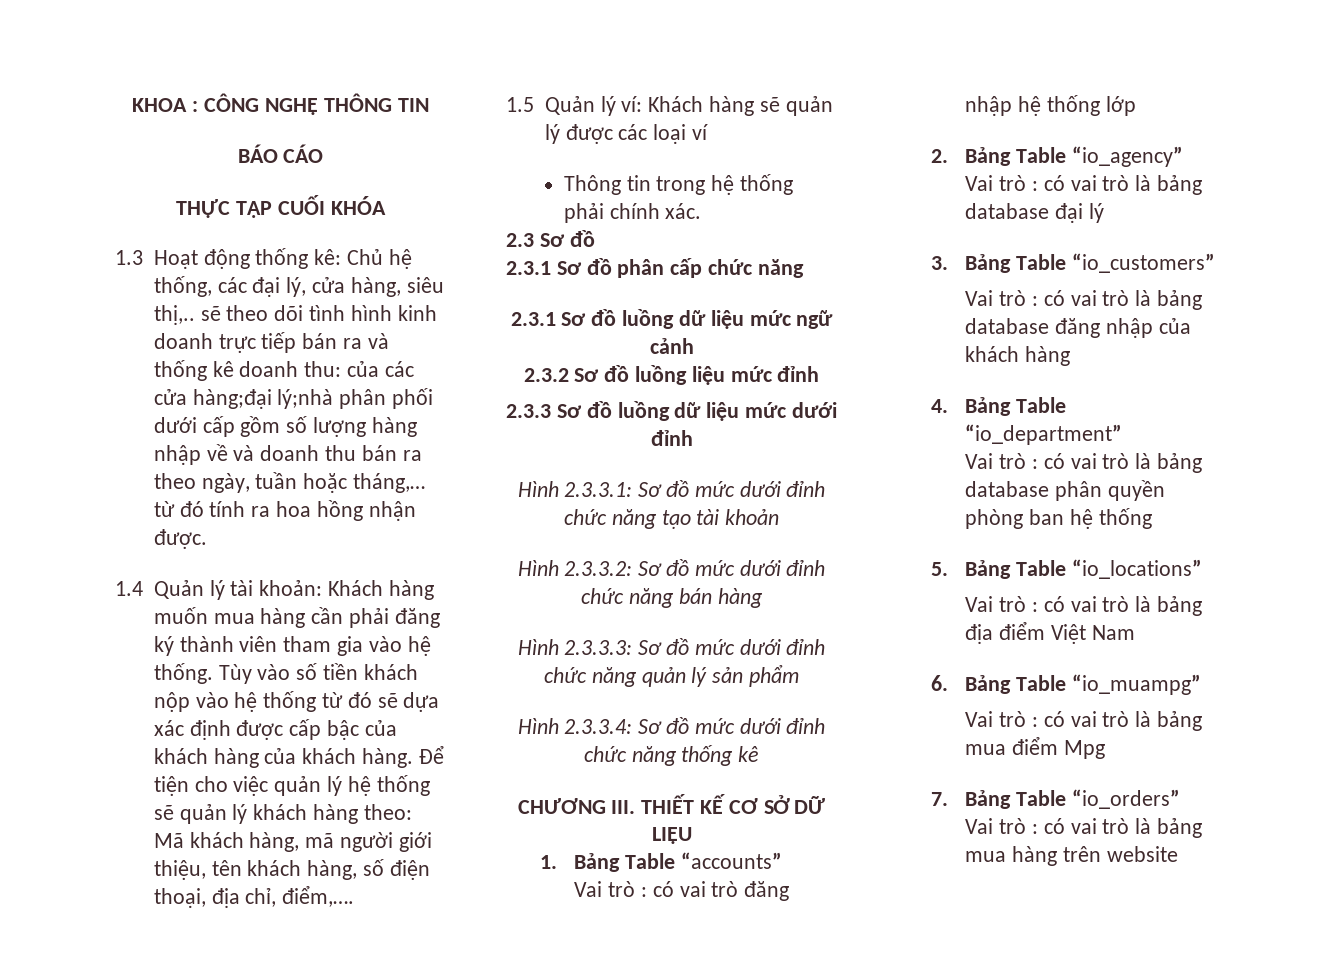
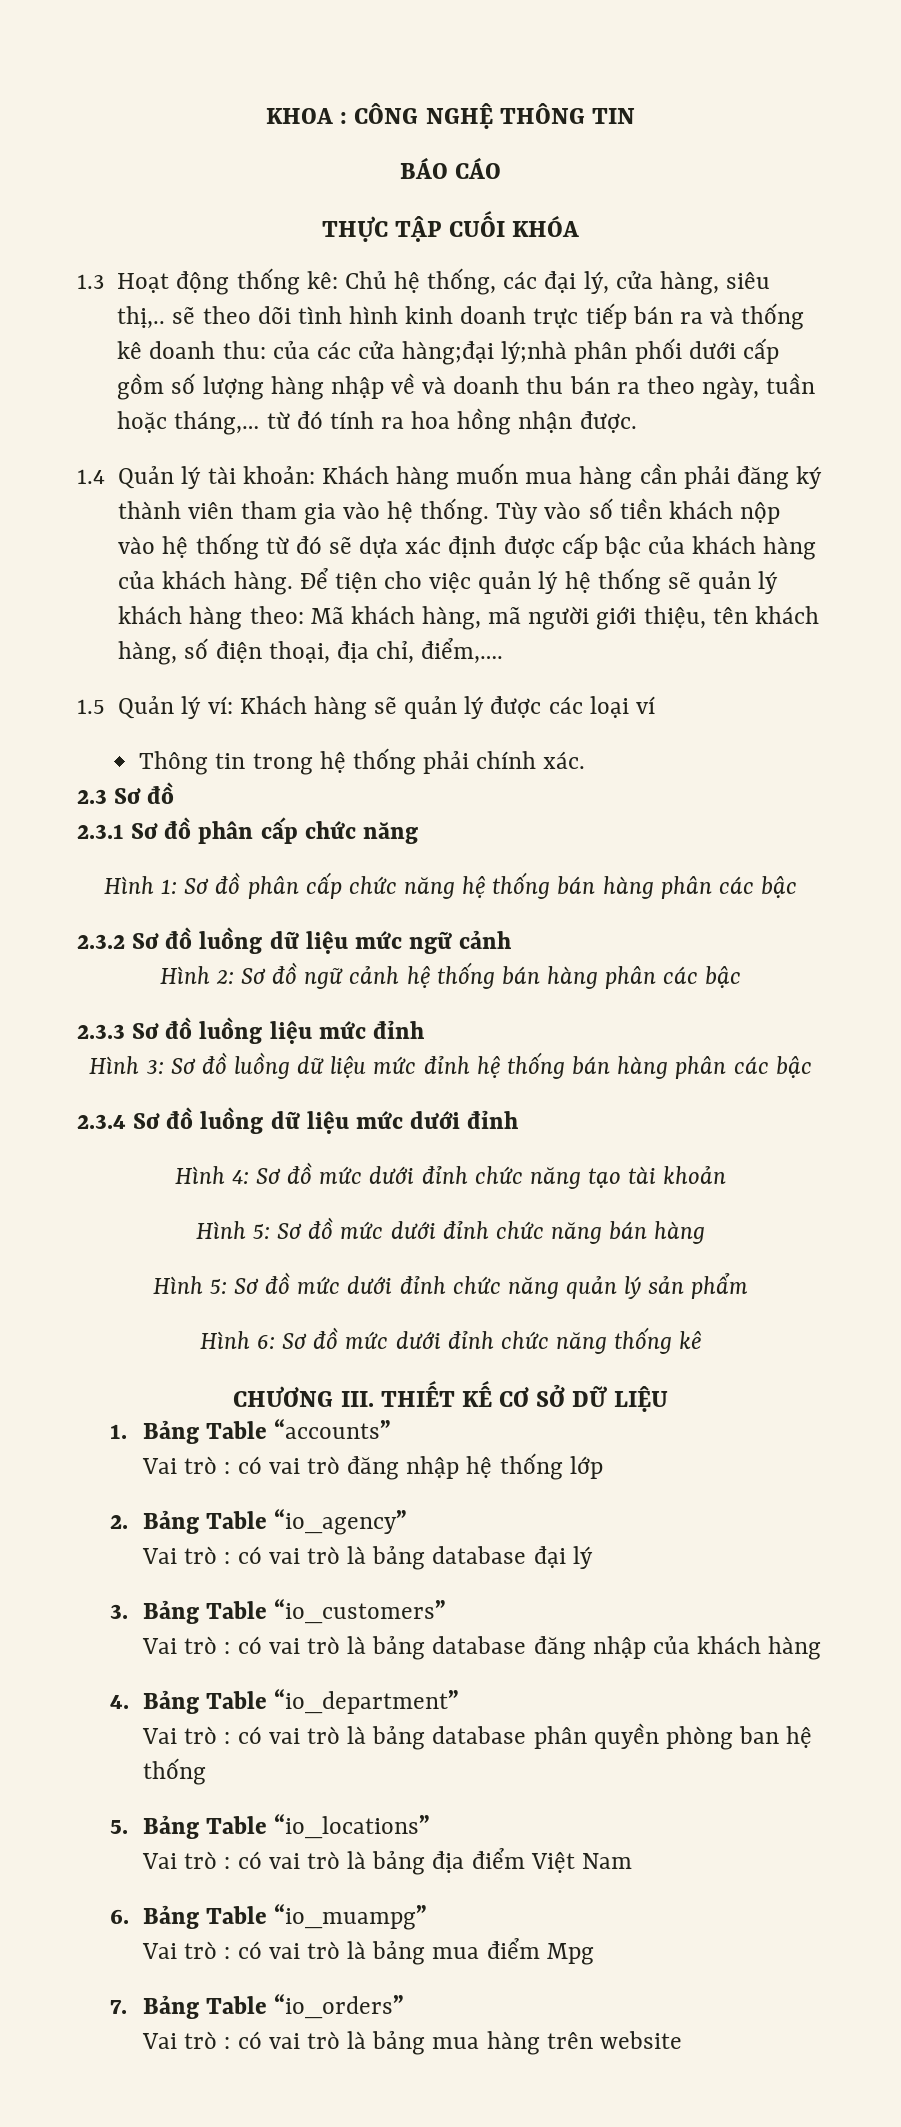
[510,312,556,326] 2.3.1 -> [103,872,798,899] [77,934,125,949] Hình 1: Sơ đồ phân cấp chức năng hệ thống bán hàng phân các bậc // 2.3.2
[523,368,569,382] 2.3.2 -> [159,962,742,989] [77,1024,125,1039] Hình 2: Sơ đồ ngữ cảnh hệ thống bán hàng phân các bậc // 2.3.3
[506,404,552,418] 2.3.3 -> [89,1052,812,1079] [77,1114,126,1129] Hình 3: Sơ đồ luồng dữ liệu mức đỉnh hệ thống bán hàng phân các bậc // 2.3.4
[564,482,633,497] 2.3.3.1: -> [231,1170,249,1184] 4:
[564,561,633,576] 2.3.3.2: -> [252,1224,270,1239] 5:
[564,640,633,655] 2.3.3.3: -> [209,1279,227,1294] 5:
[564,719,633,734] 2.3.3.4: -> [256,1335,275,1349] 6:

